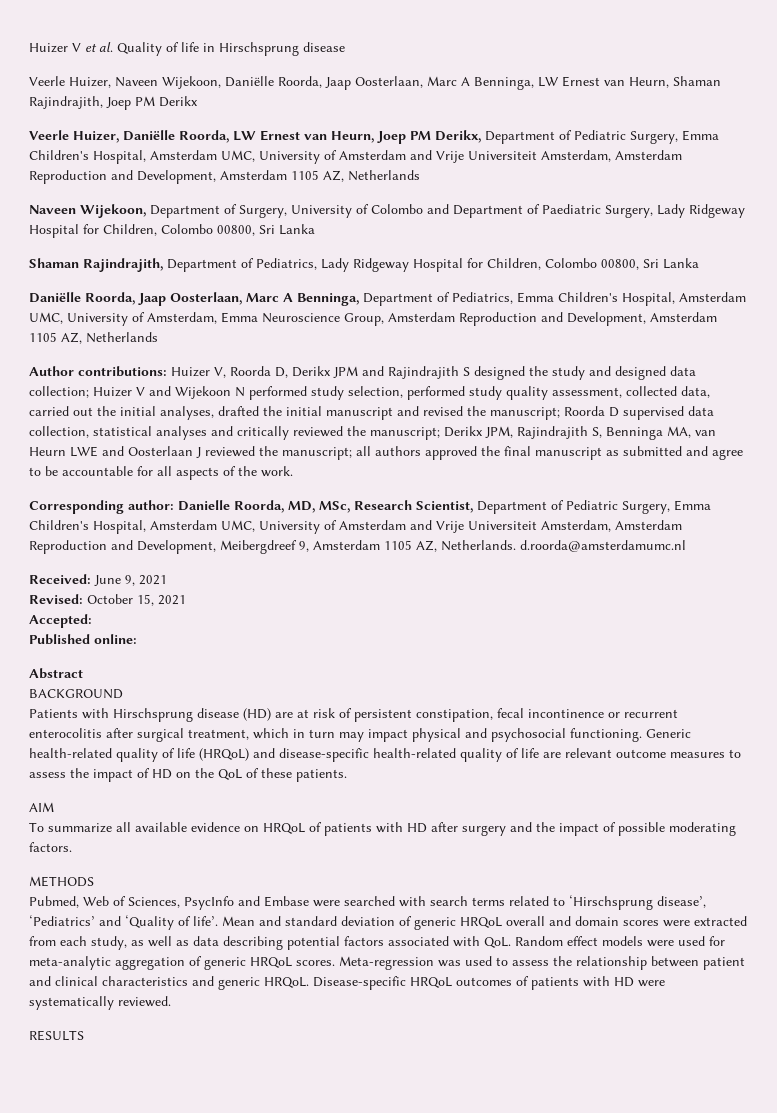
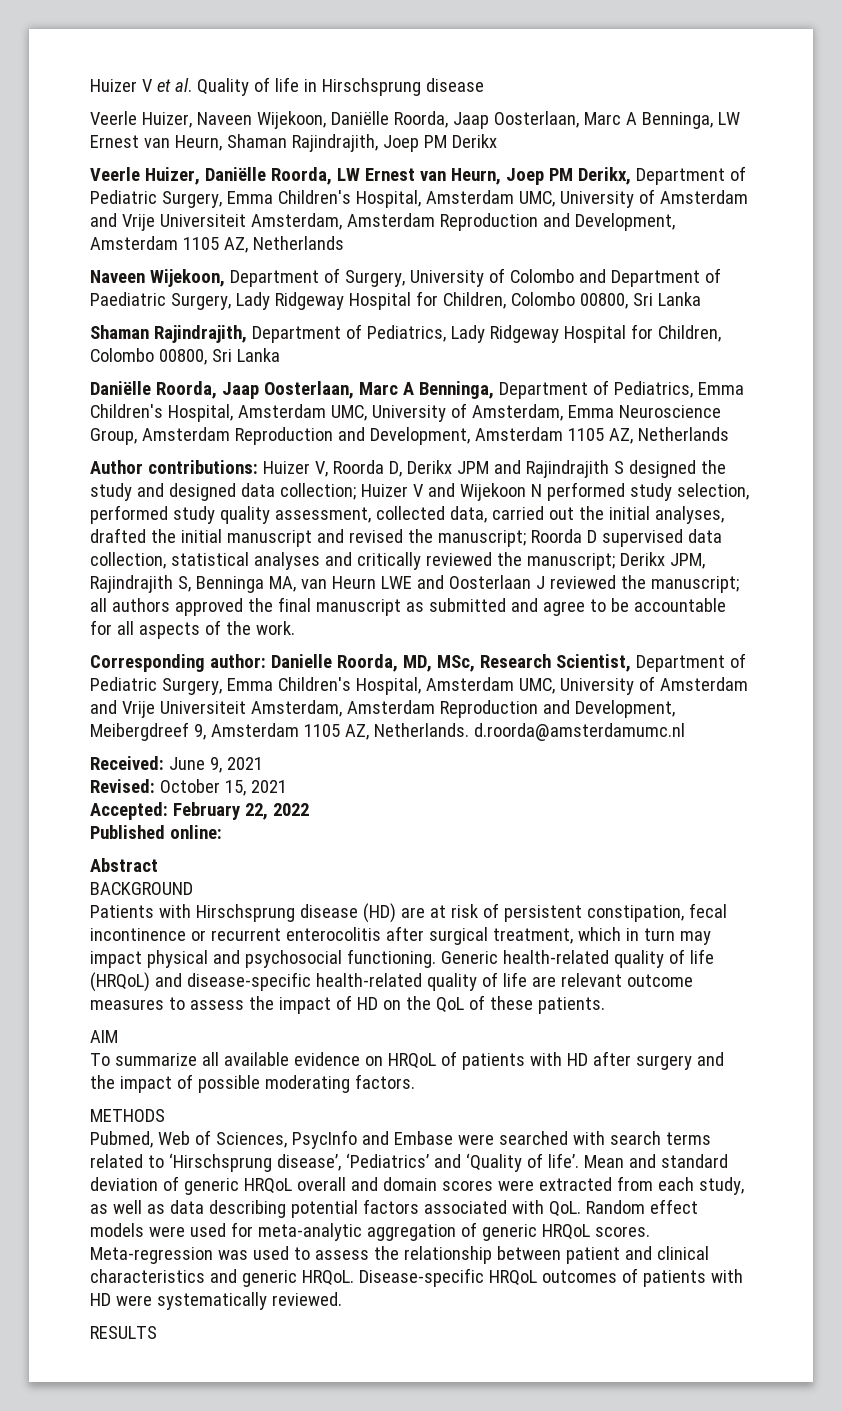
(92, 621) none -> [172,802,309,820] February 22, 2022

